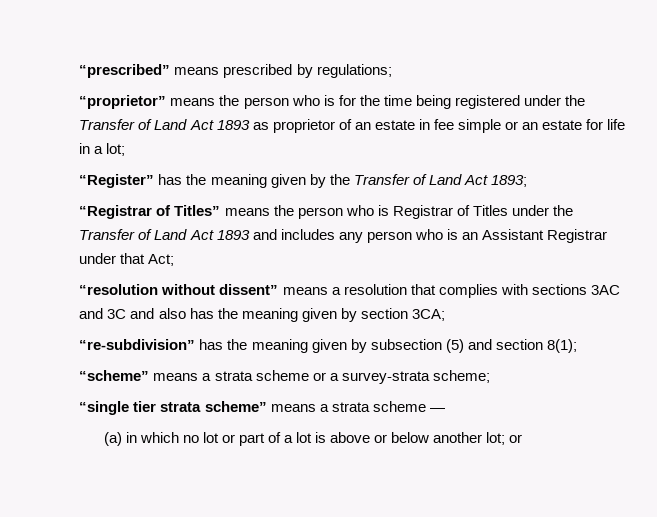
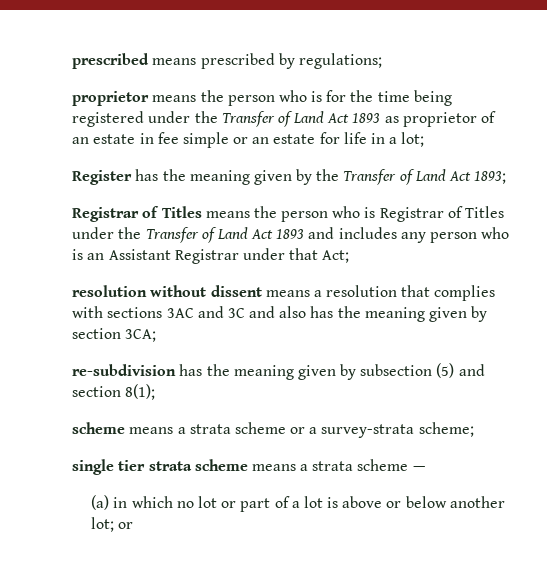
[79,64,171,78] “prescribed” -> [72,53,150,69] prescribed
[79,95,167,109] “proprietor” -> [72,91,150,106] proprietor
[79,174,155,188] “Register” -> [72,170,133,185] Register
[79,205,221,219] “Registrar of Titles” -> [72,206,202,222] Registrar of Titles
[79,284,279,295] “resolution without dissent” -> [72,285,262,297] resolution without dissent
[79,339,196,350] “re-subdivision” -> [72,364,177,376] re-subdivision
[79,370,150,381] “scheme” -> [72,422,126,434] scheme
[79,401,130,415] “single -> [72,459,115,475] single
[204,401,267,412] scheme” -> [194,459,248,471] scheme

